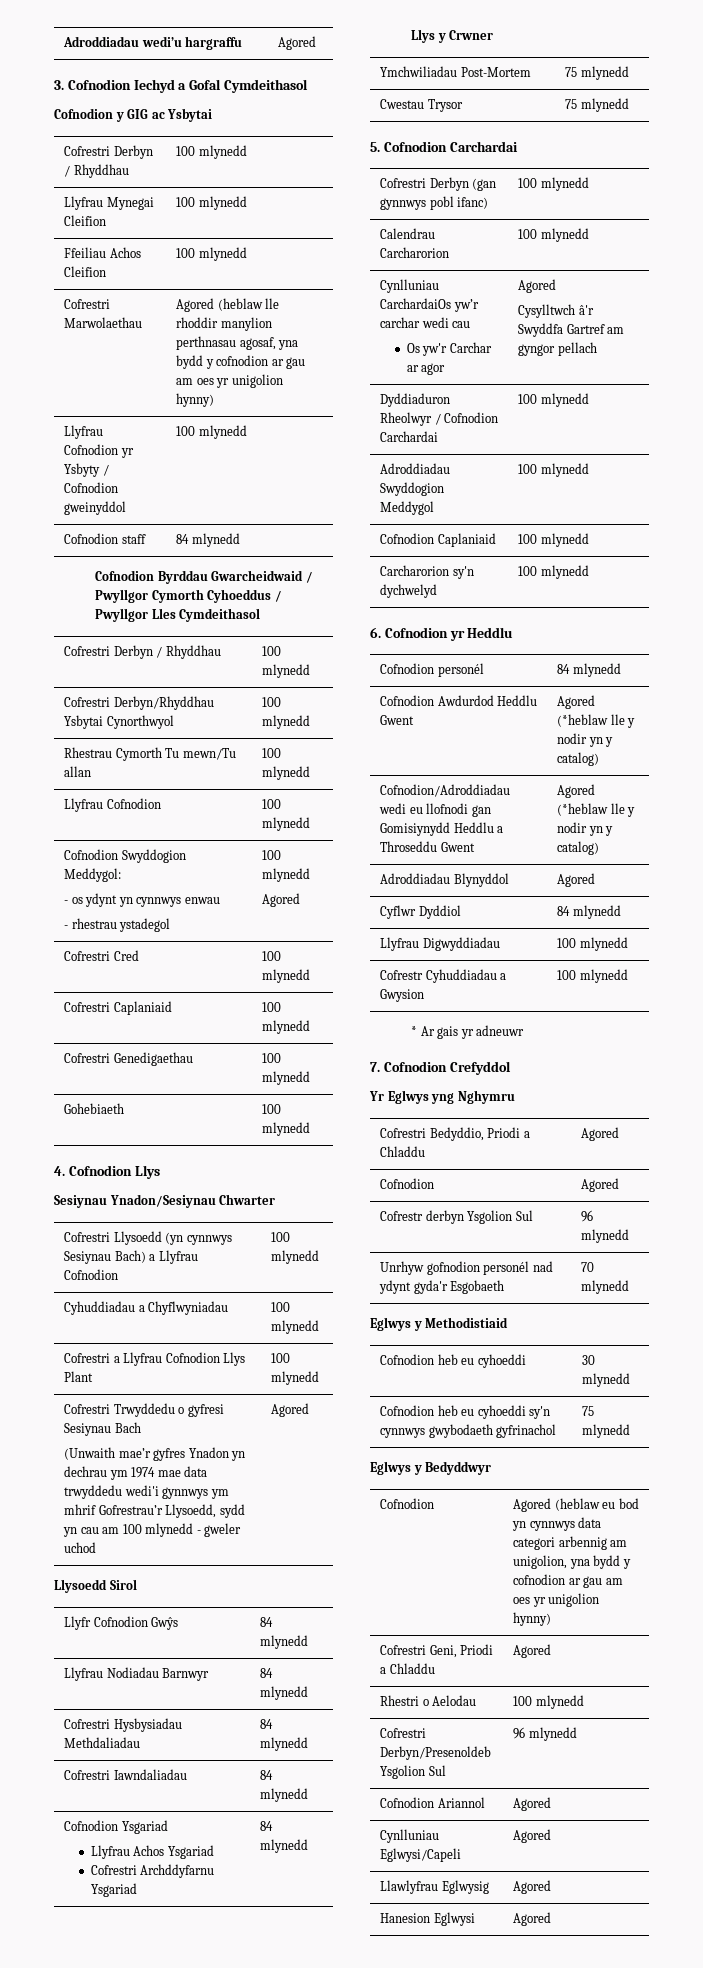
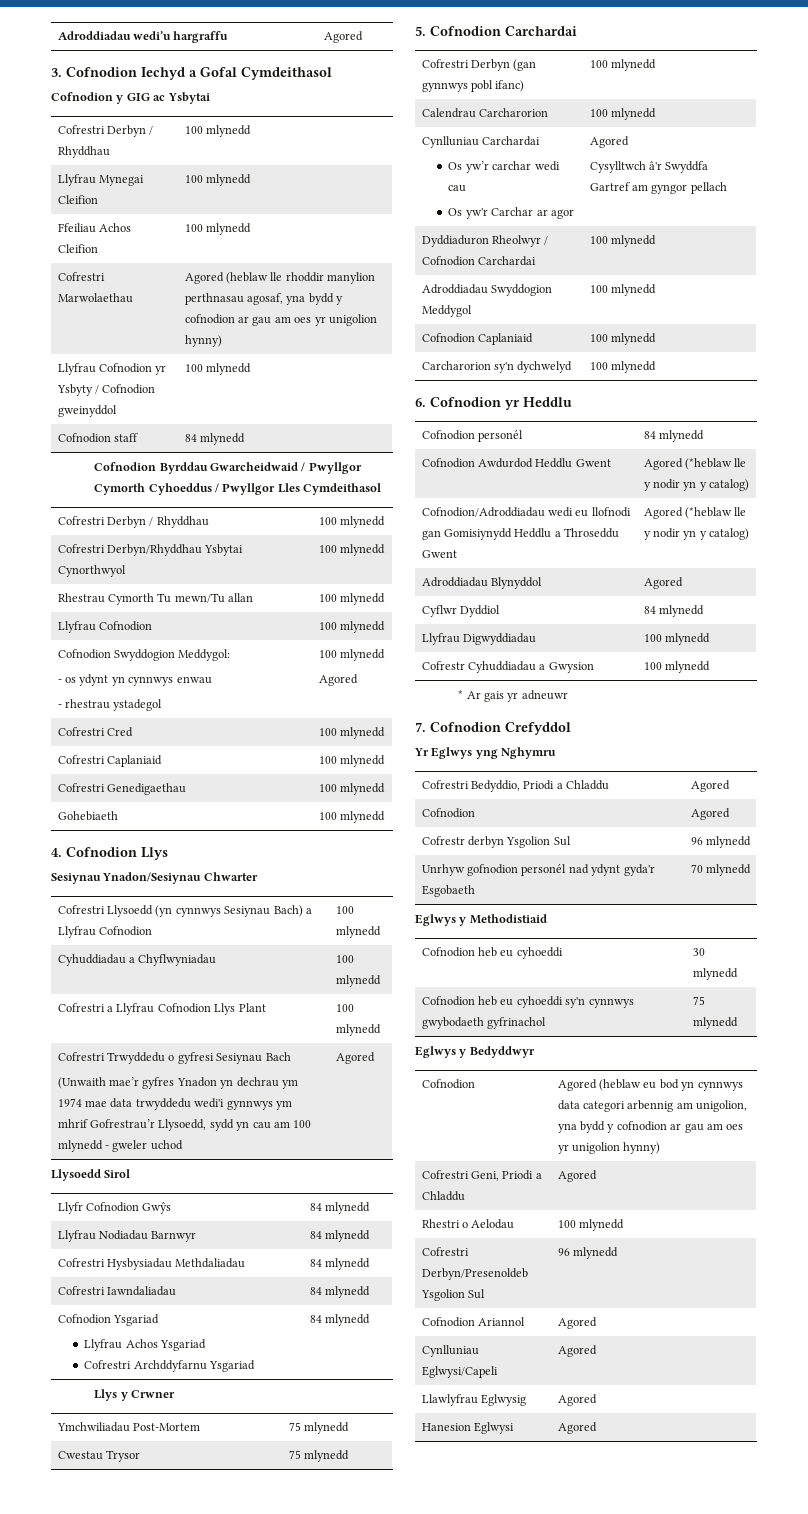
[379,298,451,309] CarchardaiOs -> [482,136,541,146] [448,162,463,170] Carchardai // Os

